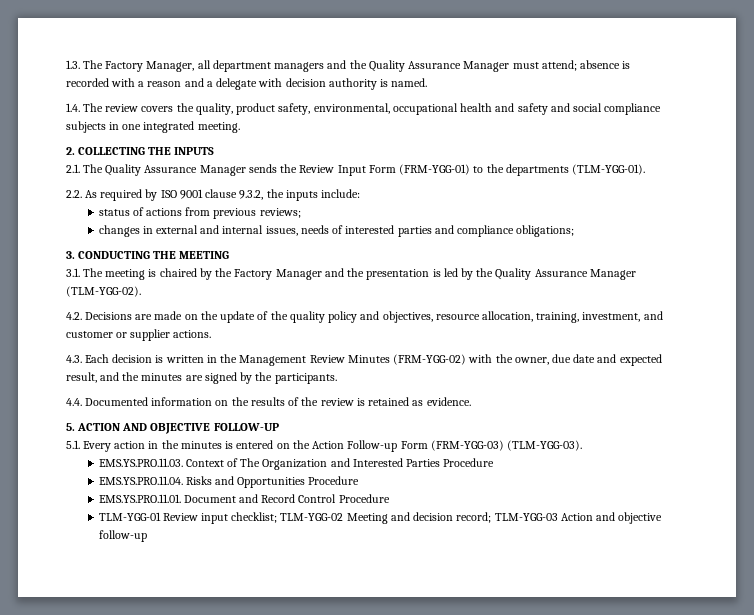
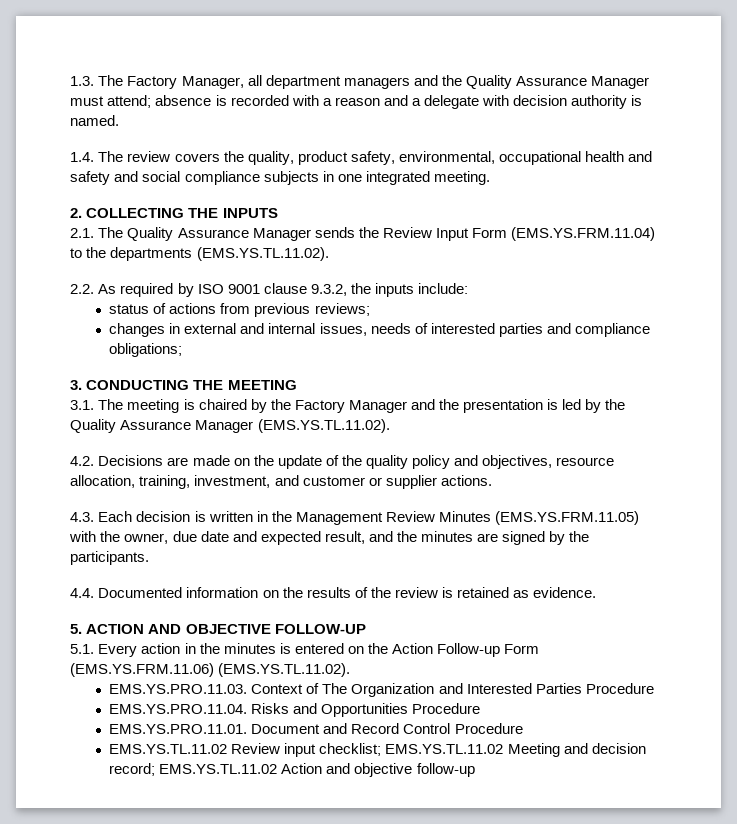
[399,164,471,175] (FRM-YGG-01) -> [510,227,655,241] (EMS.YS.FRM.11.04)
[572,164,646,175] (TLM-YGG-01). -> [196,247,329,261] (EMS.YS.TL.11.02).
[65,286,141,297] (TLM-YGG-02). -> [257,419,390,433] (EMS.YS.TL.11.02).
[393,354,467,365] (FRM-YGG-02) -> [494,511,639,525] (EMS.YS.FRM.11.05)
[430,440,583,451] (FRM-YGG-03) (TLM-YGG-03). -> [70,663,351,677] (EMS.YS.FRM.11.06) (EMS.YS.TL.11.02).
[98,512,161,521] TLM-YGG-01 -> [109,744,228,754] EMS.YS.TL.11.02
[280,513,344,521] TLM-YGG-02 -> [385,744,504,754] EMS.YS.TL.11.02
[494,513,558,521] TLM-YGG-03 -> [159,764,278,774] EMS.YS.TL.11.02

